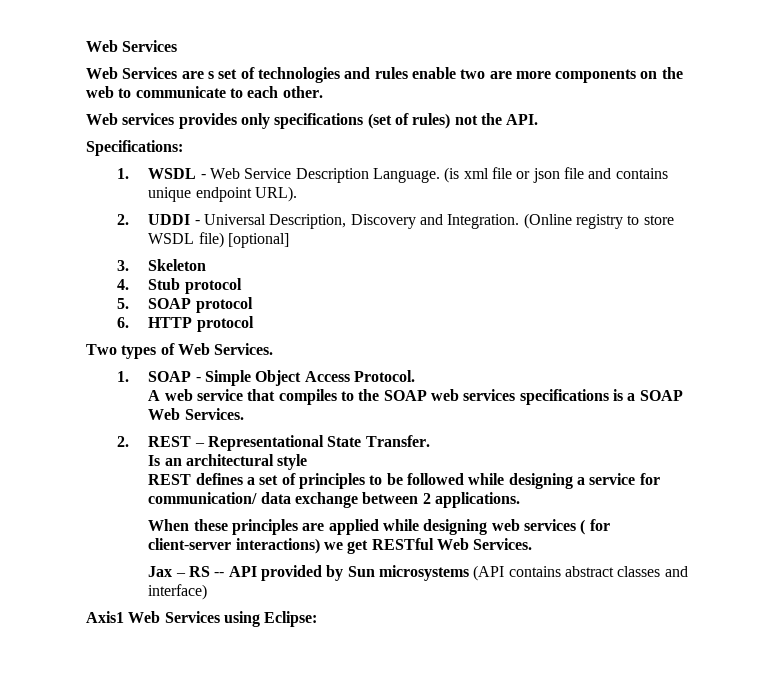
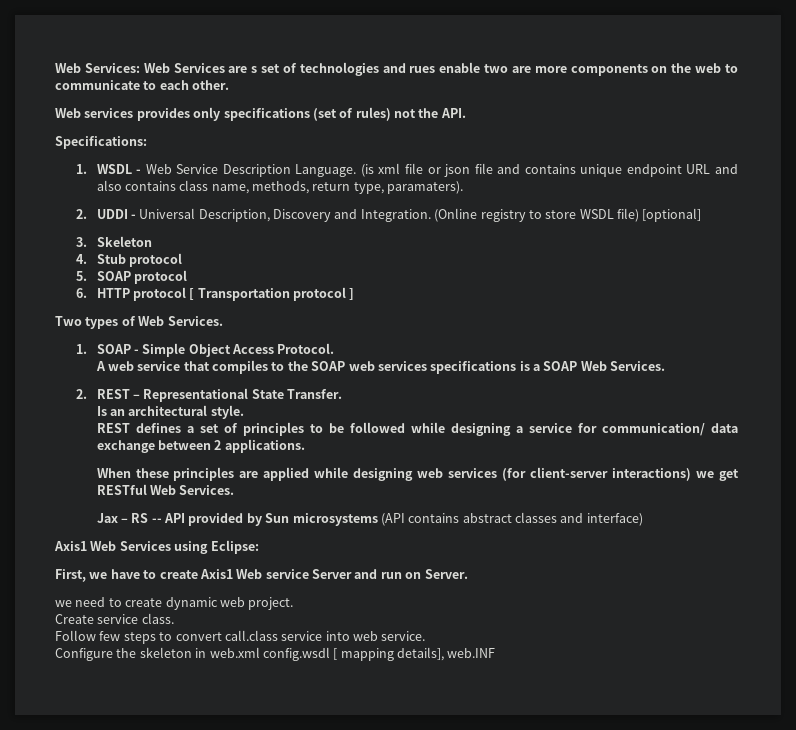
[86,40,178,52] Web Services // -> [55,63,140,73] Web Services:
[374,67,408,79] rules -> [409,66,436,73] rues
[255,186,298,202] URL). -> [686,164,738,174] [96,180,464,194] URL and also contains class name, methods, return type, paramaters).
(254, 324) none -> [189,287,355,301] [ Transportation protocol ]
[277,454,308,470] style -> [210,405,244,419] style.
[580,519,610,535] ( for -> [502,468,527,481] (for
(318, 619) none -> [55,569,468,582] [55,597,294,610] [55,613,174,624] [55,630,426,644] [55,647,496,661] // First, we have to create Axis1 Web service Server and run on Server. // we need to create dynamic web project. // Create service class. // Follow few steps to convert call.class service into web service. // Configure the skeleton in web.xml config.wsdl [ mapping details], web.INF

